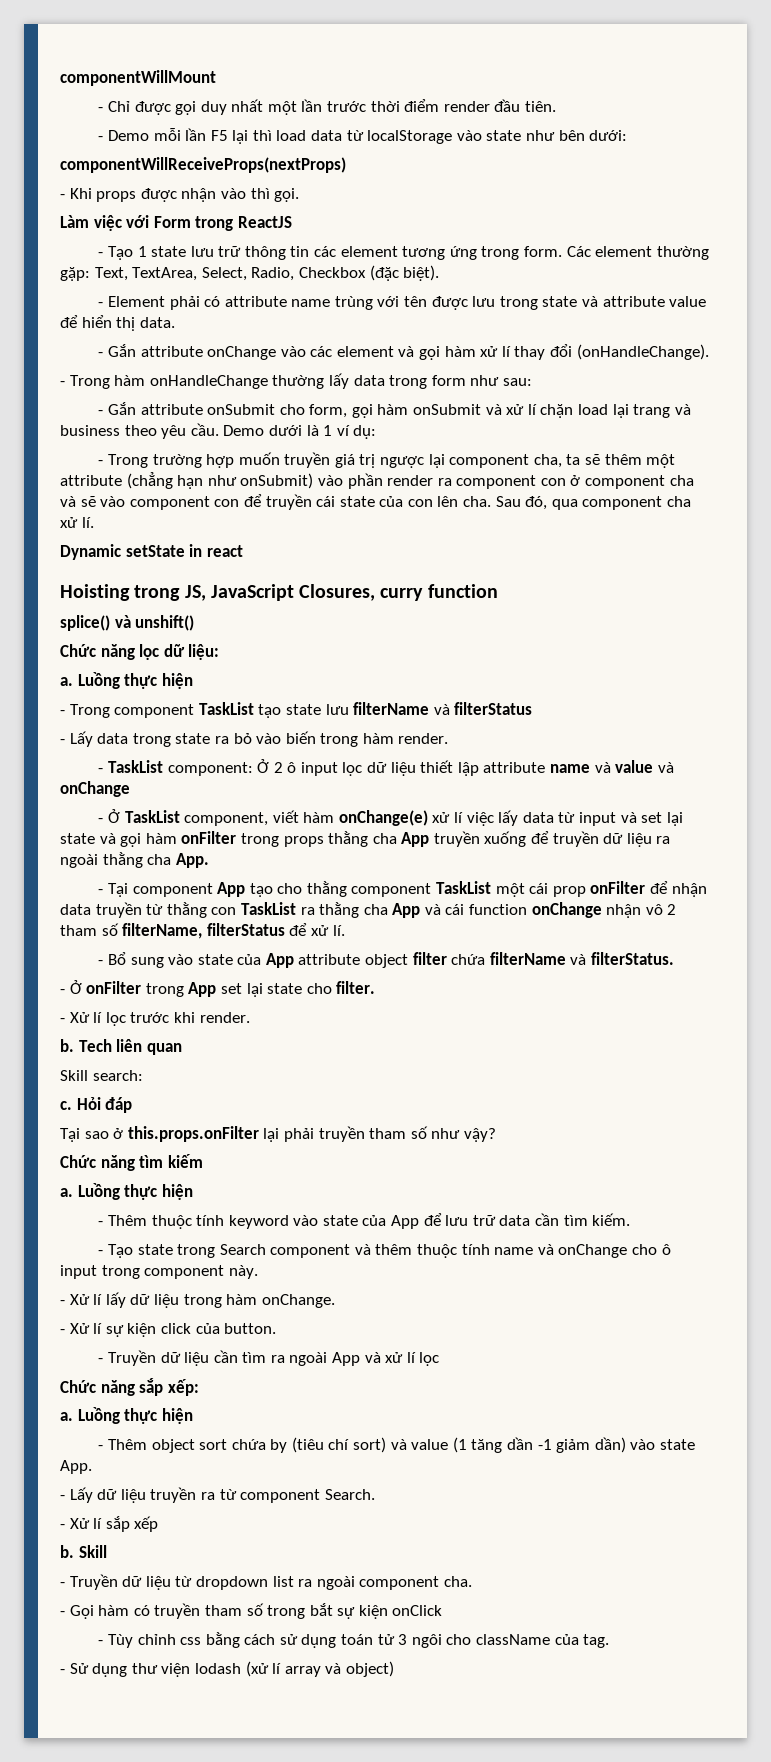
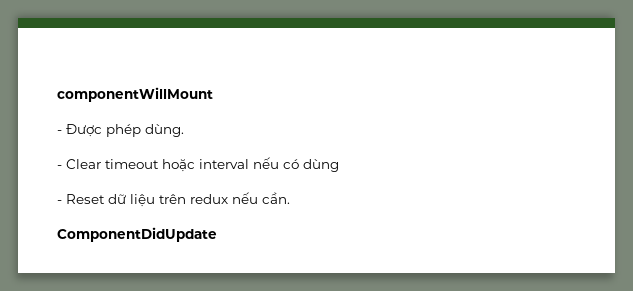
[107,99,557,115] [98,128,628,144] [60,157,346,173] [60,188,300,202] [60,215,292,231] [98,246,709,260] [60,265,440,281] [98,296,707,310] [60,315,175,331] [98,344,709,360] [60,373,532,389] [98,402,691,418] [60,423,377,439] [98,452,676,468] [60,472,694,489] [60,494,692,510] [60,517,94,528] [60,544,243,560] [60,584,498,601] [60,615,195,631] [60,644,220,660] [60,672,193,689] [60,702,533,718] [60,731,449,747] [98,759,674,776] [60,781,130,797] [98,809,683,826] [60,831,671,847] [60,852,209,868] [98,881,707,897] [60,902,677,918] [60,923,345,939] [98,952,675,968] [60,980,376,997] [60,1012,250,1026] [60,1039,182,1055] [60,1070,143,1081] [60,1097,133,1113] [60,1126,496,1142] [60,1154,203,1171] [60,1183,193,1200] [98,1213,631,1229] [98,1244,671,1258] [60,1265,258,1279] [60,1292,335,1308] [60,1323,277,1337] [98,1350,440,1366] [60,1378,199,1396] [60,1407,193,1424] [98,1437,695,1453] [60,1460,92,1474] [60,1487,375,1503] [60,1516,159,1532] [60,1545,107,1558] [60,1574,472,1590] [60,1603,443,1619] [98,1632,610,1648] [60,1661,394,1677] Chỉ được gọi duy nhất một lần trước thời điểm render đầu tiên. // - Demo mỗi lần F5 lại thì load data từ localStorage vào state như bên dưới: // componentWillReceiveProps(nextProps) // - Khi props được nhận vào thì gọi. // Làm việc với Form trong ReactJS // - Tạo 1 state lưu trữ thông tin các element tương ứng trong form. Các element thường gặp: Text, TextArea, Select, Radio, Checkbox (đặc biệt). // - Element phải có attribute name trùng với tên được lưu trong state và attribute value để hiển thị data. // - Gắn attribute onChange vào các element và gọi hàm xử lí thay đổi (onHandleChange). // - Trong hàm onHandleChange thường lấy data trong form như sau: // - Gắn attribute onSubmit cho form, gọi hàm onSubmit và xử lí chặn load lại trang và business theo yêu cầu. Demo dưới là 1 ví dụ: // - Trong trường hợp muốn truyền giá trị ngược lại component cha, ta sẽ thêm một attribute (chẳng hạn như onSubmit) vào phần render ra component con ở component cha và sẽ vào component con để truyền cái state của con lên cha. Sau đó, qua component cha xử lí. // Dynamic setState in react // Hoisting trong JS, JavaScript Closures, curry function // splice() và unshift() // Chức năng lọc dữ liệu: // a. Luồng thực hiện // - Trong component TaskList tạo state lưu filterName và filterStatus // - Lấy data trong state ra bỏ vào biến trong hàm render. // - TaskList component: Ở 2 ô input lọc dữ liệu thiết lập attribute name và value và onChange // - Ở TaskList component, viết hàm onChange(e) xử lí việc lấy data từ input và set lại state và gọi hàm onFilter trong props thằng cha App truyền xuống để truyền dữ liệu ra ngoài thằng cha App. // - Tại component App tạo cho thằng component TaskList một cái prop onFilter để nhận data truyền từ thằng con TaskList ra thằng cha App và cái function onChange nhận vô 2 tham số filterName, filterStatus để xử lí. // - Bổ sung vào state của App attribute object filter chứa filterName và filterStatus. // - Ở onFilter trong App set lại state cho filter. // - Xử lí lọc trước khi render. // b. Tech liên quan // Skill search: // c. Hỏi đáp // Tại sao ở this.props.onFilter lại phải truyền tham số như vậy? // Chức năng tìm kiếm // a. Luồng thực hiện // - Thêm thuộc tính keyword vào state của App để lưu trữ data cần tìm kiếm. // - Tạo state trong Search component và thêm thuộc tính name và onChange cho ô input trong component này. // - Xử lí lấy dữ liệu trong hàm onChange. // - Xử lí sự kiện click của button. // - Truyền dữ liệu cần tìm ra ngoài App và xử lí lọc // Chức năng sắp xếp: // a. Luồng thực hiện // - Thêm object sort chứa by (tiêu chí sort) và value (1 tăng dần -1 giảm dần) vào state App. // - Lấy dữ liệu truyền ra từ component Search. // - Xử lí sắp xếp // b. Skill // - Truyền dữ liệu từ dropdown list ra ngoài component cha. // - Gọi hàm có truyền tham số trong bắt sự kiện onClick // - Tùy chỉnh css bằng cách sử dụng toán tử 3 ngôi cho className của tag. // - Sử dụng thư viện lodash (xử lí array và object) -> [66,124,184,137] [57,157,339,172] [57,192,290,207] [57,227,217,242] Được phép dùng. // - Clear timeout hoặc interval nếu có dùng // - Reset dữ liệu trên redux nếu cần. // ComponentDidUpdate

